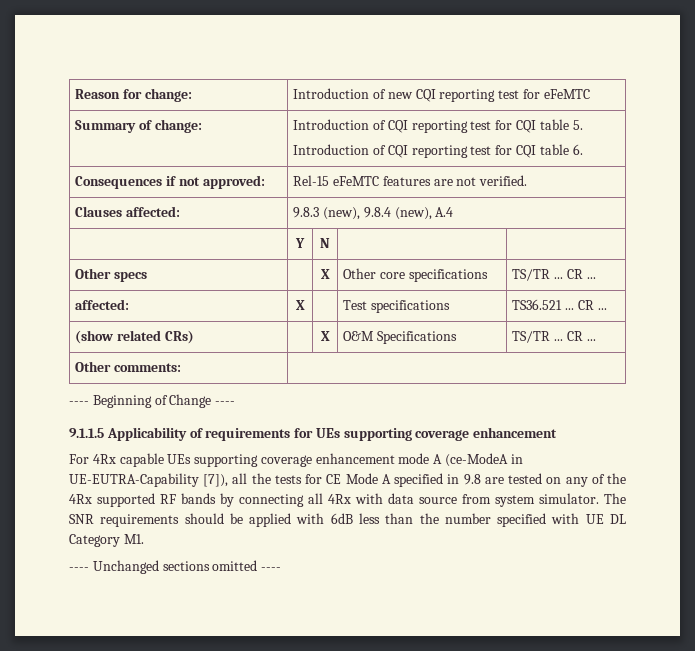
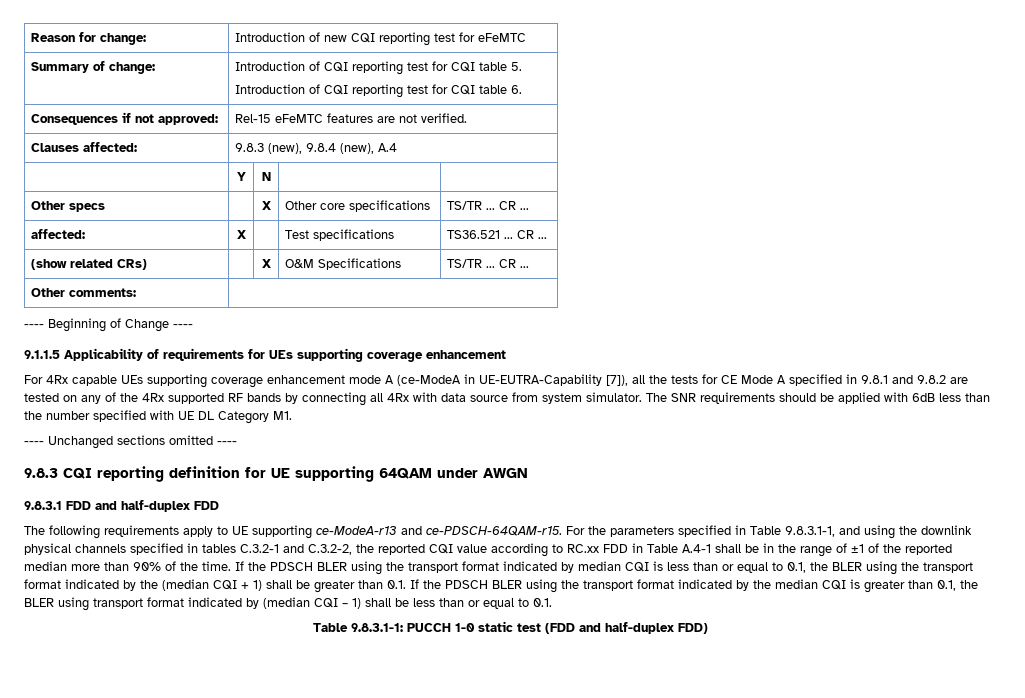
[463,474,481,485] 9.8 -> [861,375,946,384] 9.8.1 and 9.8.2
(282, 569) none -> [24,466,528,482] [24,500,219,512] [24,525,972,539] [24,543,952,557] [24,561,973,575] [24,579,978,593] [24,597,552,611] [312,621,708,634] // 9.8.3 CQI reporting definition for UE supporting 64QAM under AWGN // 9.8.3.1 FDD and half-duplex FDD // The following requirements apply to UE supporting ce-ModeA-r13 and ce-PDSCH-64QAM-r15. For the parameters specified in Table 9.8.3.1-1, and using the downlink physical channels specified in tables C.3.2-1 and C.3.2-2, the reported CQI value according to RC.xx FDD in Table A.4-1 shall be in the range of ±1 of the reported median more than 90% of the time. If the PDSCH BLER using the transport format indicated by median CQI is less than or equal to 0.1, the BLER using the transport format indicated by the (median CQI + 1) shall be greater than 0.1. If the PDSCH BLER using the transport format indicated by the median CQI is greater than 0.1, the BLER using transport format indicated by (median CQI – 1) shall be less than or equal to 0.1. // Table 9.8.3.1-1: PUCCH 1-0 static test (FDD and half-duplex FDD)

